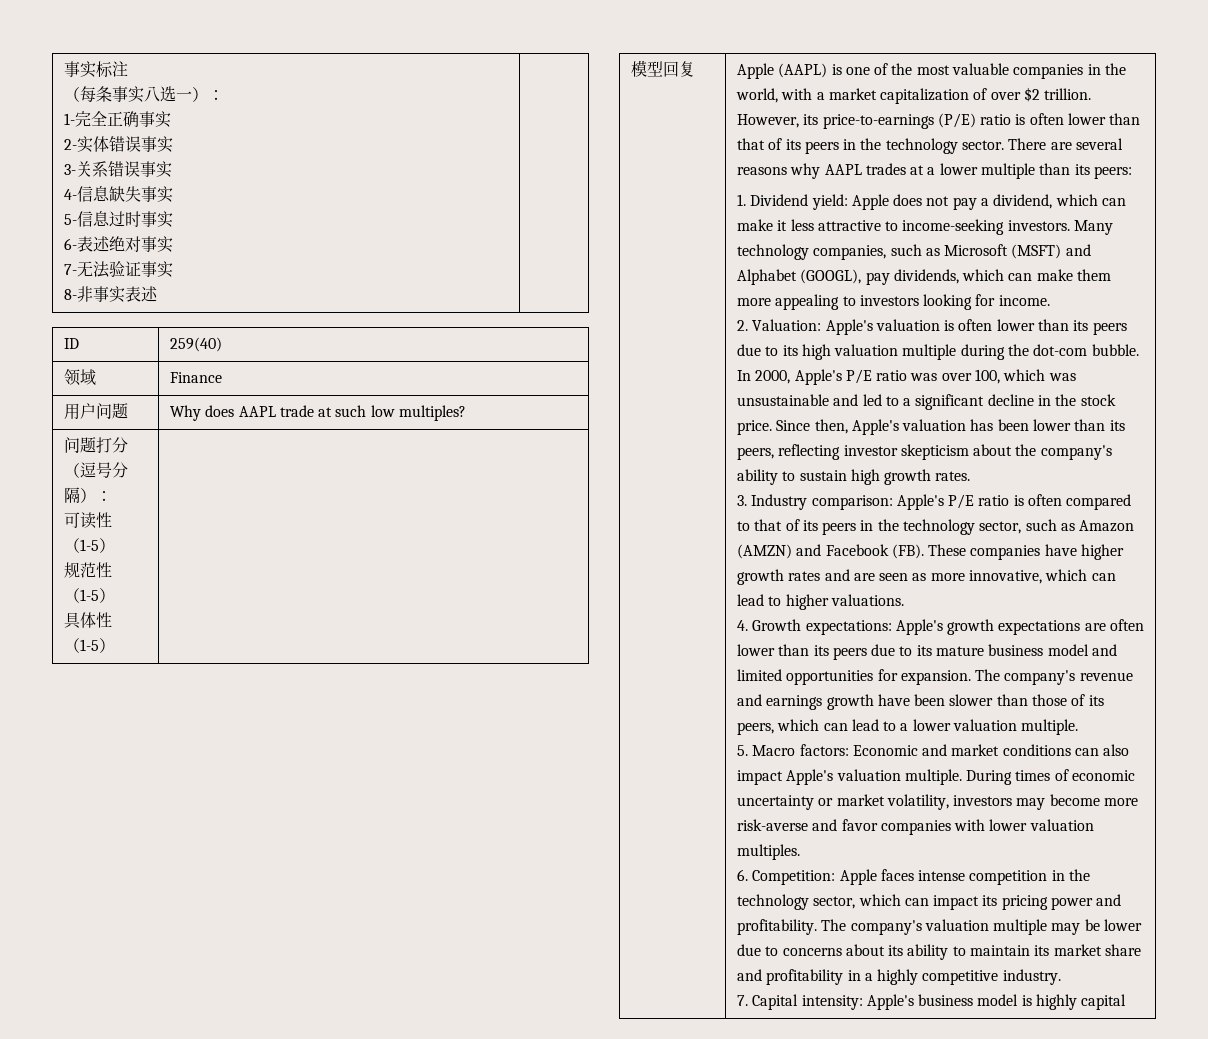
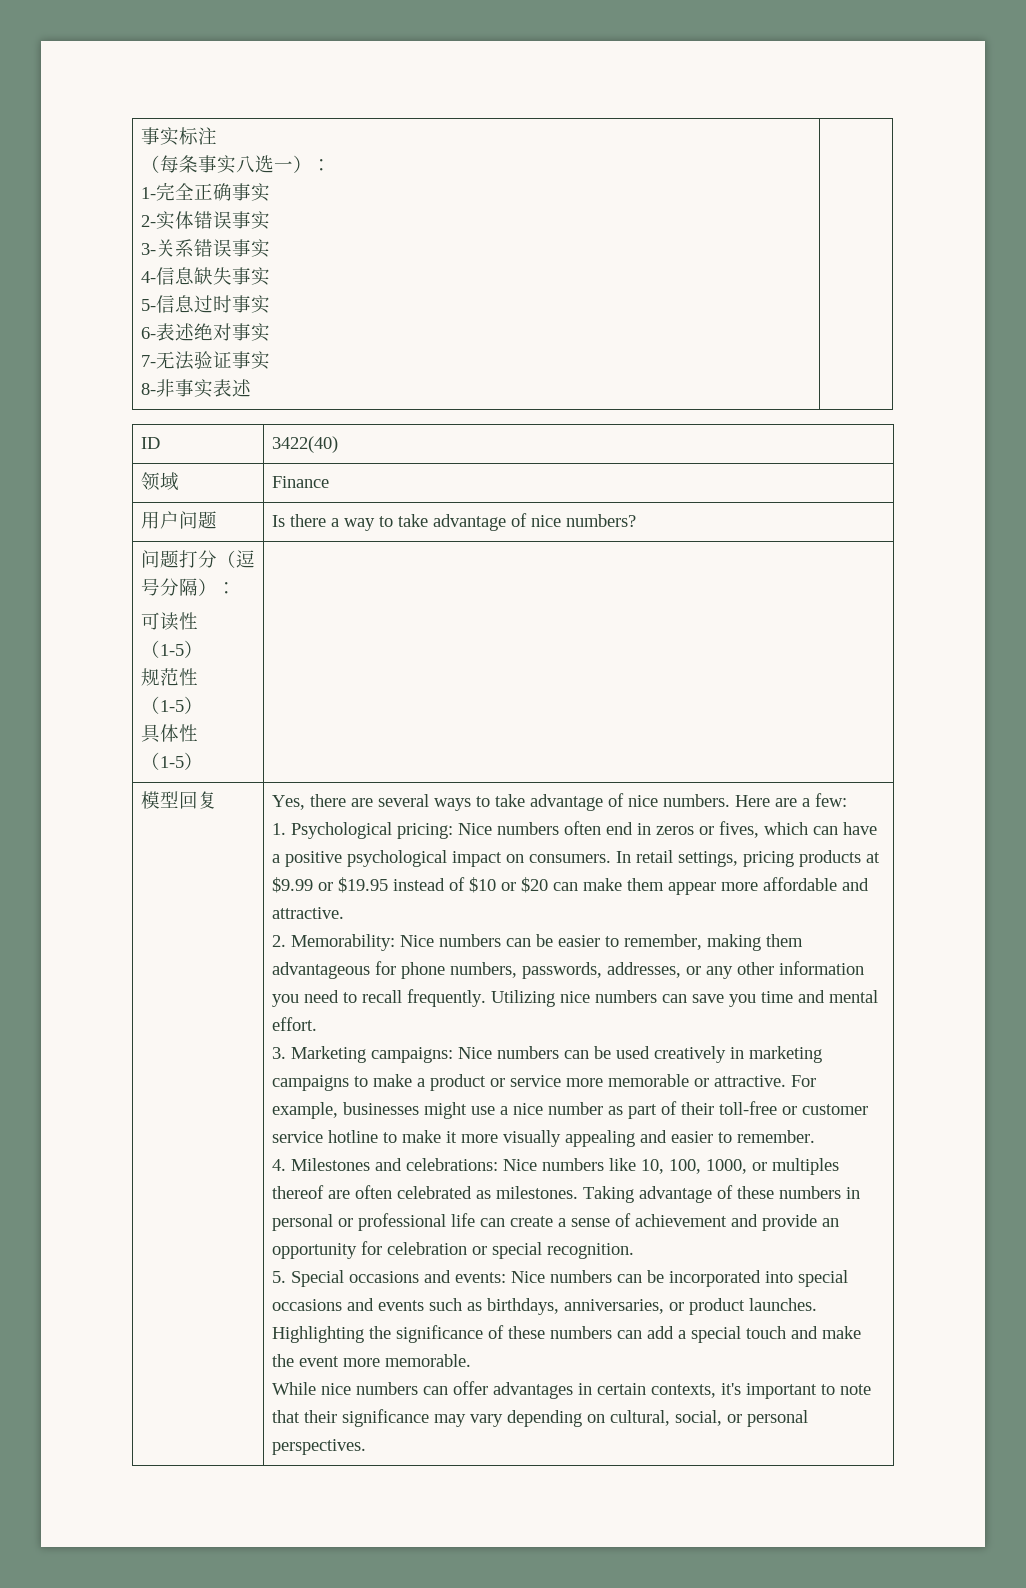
[169,337,222,352] 259(40) -> [271,436,338,453] 3422(40)
[169,405,467,421] Why does AAPL trade at such low multiples? -> [271,513,636,531] Is there a way to take advantage of nice numbers?
[736,63,1127,79] [735,87,1092,104] [736,113,1141,129] [736,138,1124,154] [736,163,1133,179] [736,194,1127,210] [736,219,1114,235] [736,244,1091,260] [736,269,1112,285] [736,294,1050,310] [736,319,1127,335] [736,344,1139,360] [736,369,1076,385] [736,394,1116,410] [736,419,1125,435] [736,444,1112,460] [736,469,971,485] [736,494,1132,510] [736,519,1135,535] [736,544,1125,560] [736,569,1116,585] [736,594,904,610] [736,619,1145,635] [736,644,1118,660] [736,669,1133,685] [736,694,1104,710] [736,719,1079,735] [736,744,1130,756] [736,769,1136,785] [736,794,1139,810] [736,819,1094,835] [736,844,800,860] [736,869,1091,885] [736,894,1122,910] [736,919,1143,935] [736,944,1142,960] [736,969,1061,985] [736,994,1127,1010] Apple (AAPL) is one of the most valuable companies in the world, with a market capitalization of over $2 trillion. However, its price-to-earnings (P/E) ratio is often lower than that of its peers in the technology sector. There are several reasons why AAPL trades at a lower multiple than its peers: // 1. Dividend yield: Apple does not pay a dividend, which can make it less attractive to income-seeking investors. Many technology companies, such as Microsoft (MSFT) and Alphabet (GOOGL), pay dividends, which can make them more appealing to investors looking for income. // 2. Valuation: Apple's valuation is often lower than its peers due to its high valuation multiple during the dot-com bubble. In 2000, Apple's P/E ratio was over 100, which was unsustainable and led to a significant decline in the stock price. Since then, Apple's valuation has been lower than its peers, reflecting investor skepticism about the company's ability to sustain high growth rates. // 3. Industry comparison: Apple's P/E ratio is often compared to that of its peers in the technology sector, such as Amazon (AMZN) and Facebook (FB). These companies have higher growth rates and are seen as more innovative, which can lead to higher valuations. // 4. Growth expectations: Apple's growth expectations are often lower than its peers due to its mature business model and limited opportunities for expansion. The company's revenue and earnings growth have been slower than those of its peers, which can lead to a lower valuation multiple. // 5. Macro factors: Economic and market conditions can also impact Apple's valuation multiple. During times of economic uncertainty or market volatility, investors may become more risk-averse and favor companies with lower valuation multiples. // 6. Competition: Apple faces intense competition in the technology sector, which can impact its pricing power and profitability. The company's valuation multiple may be lower due to concerns about its ability to maintain its market share and profitability in a highly competitive industry. // 7. Capital intensity: Apple's business model is highly capital -> [271,793,847,811] [271,821,877,839] [271,850,880,867] [271,877,869,895] [271,907,344,919] [271,934,803,951] [271,961,864,979] [271,989,878,1007] [271,1017,317,1031] [271,1046,822,1063] [271,1074,816,1091] [271,1101,868,1119] [271,1130,815,1147] [271,1158,839,1175] [271,1185,860,1203] [271,1213,839,1231] [271,1241,634,1259] [271,1270,848,1287] [271,1298,817,1315] [271,1325,861,1343] [271,1354,471,1367] [271,1381,871,1399] [271,1409,808,1427] [271,1439,366,1455] Yes, there are several ways to take advantage of nice numbers. Here are a few: // 1. Psychological pricing: Nice numbers often end in zeros or fives, which can have a positive psychological impact on consumers. In retail settings, pricing products at $9.99 or $19.95 instead of $10 or $20 can make them appear more affordable and attractive. // 2. Memorability: Nice numbers can be easier to remember, making them advantageous for phone numbers, passwords, addresses, or any other information you need to recall frequently. Utilizing nice numbers can save you time and mental effort. // 3. Marketing campaigns: Nice numbers can be used creatively in marketing campaigns to make a product or service more memorable or attractive. For example, businesses might use a nice number as part of their toll-free or customer service hotline to make it more visually appealing and easier to remember. // 4. Milestones and celebrations: Nice numbers like 10, 100, 1000, or multiples thereof are often celebrated as milestones. Taking advantage of these numbers in personal or professional life can create a sense of achievement and provide an opportunity for celebration or special recognition. // 5. Special occasions and events: Nice numbers can be incorporated into special occasions and events such as birthdays, anniversaries, or product launches. Highlighting the significance of these numbers can add a special touch and make the event more memorable. // While nice numbers can offer advantages in certain contexts, it's important to note that their significance may vary depending on cultural, social, or personal perspectives.

